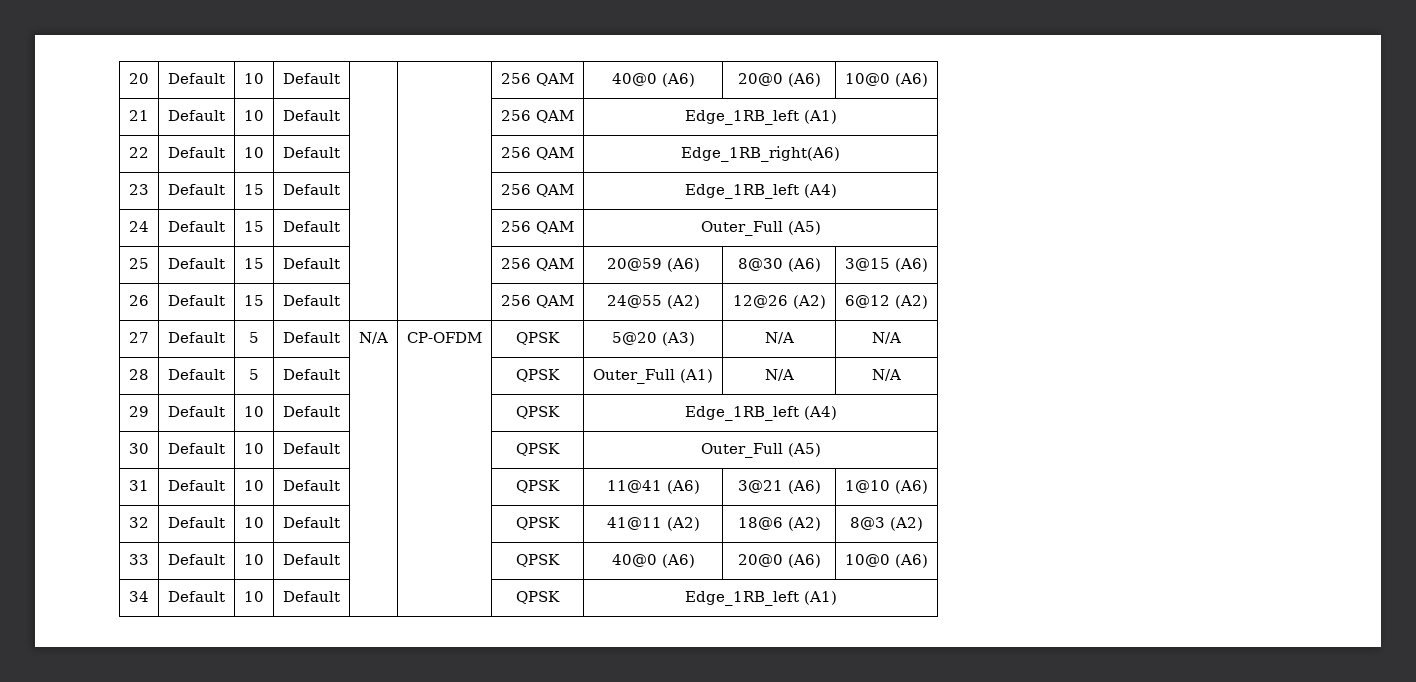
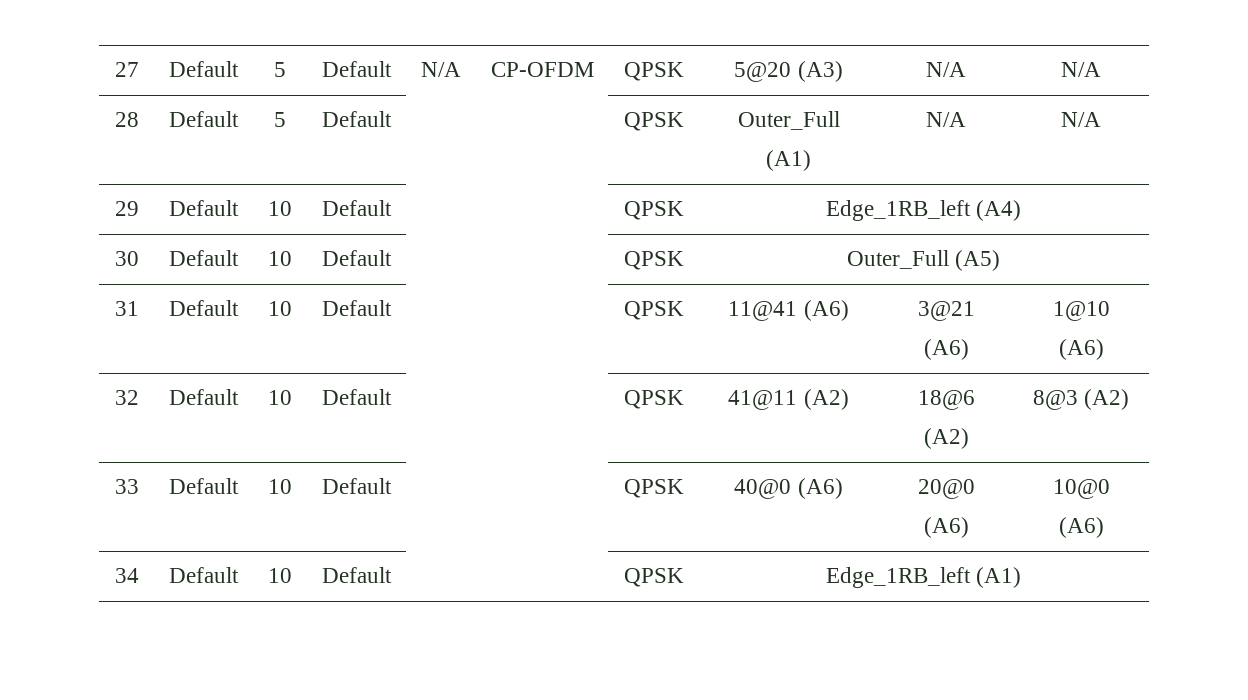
[129,73,149,84] [168,73,225,84] [244,73,264,84] [283,73,340,84] [501,73,574,86] [611,73,695,87] [737,73,821,87] [845,73,928,87] [129,110,149,121] [168,110,225,121] [244,110,264,121] [283,110,340,121] [501,110,574,123] [684,110,837,125] [129,147,149,158] [168,147,225,158] [244,147,264,158] [283,147,340,158] [501,147,574,160] [681,146,840,162] [129,184,149,195] [168,184,225,195] [244,184,264,195] [283,184,340,195] [501,184,574,197] [684,184,837,199] [129,221,149,232] [168,221,225,232] [244,221,264,232] [283,221,340,232] [501,221,574,234] [700,221,821,236] [129,258,149,269] [168,258,225,269] [244,258,264,269] [283,258,340,269] [501,258,574,271] [606,258,700,272] [737,258,821,272] [845,258,928,272] [129,295,149,306] [168,295,225,306] [244,295,264,306] [283,295,340,306] [501,295,574,308] [606,295,700,309] [732,295,826,309] [845,295,928,309] 20 | Default | 10 | Default | | | 256 QAM | 40@0 (A6) | 20@0 (A6) | 10@0 (A6) // 21 | Default | 10 | Default | | | 256 QAM | Edge_1RB_left (A1) // 22 | Default | 10 | Default | | | 256 QAM | Edge_1RB_right(A6) // 23 | Default | 15 | Default | | | 256 QAM | Edge_1RB_left (A4) // 24 | Default | 15 | Default | | | 256 QAM | Outer_Full (A5) // 25 | Default | 15 | Default | | | 256 QAM | 20@59 (A6) | 8@30 (A6) | 3@15 (A6) // 26 | Default | 15 | Default | | | 256 QAM | 24@55 (A2) | 12@26 (A2) | 6@12 (A2) // -> (114, 69) none

